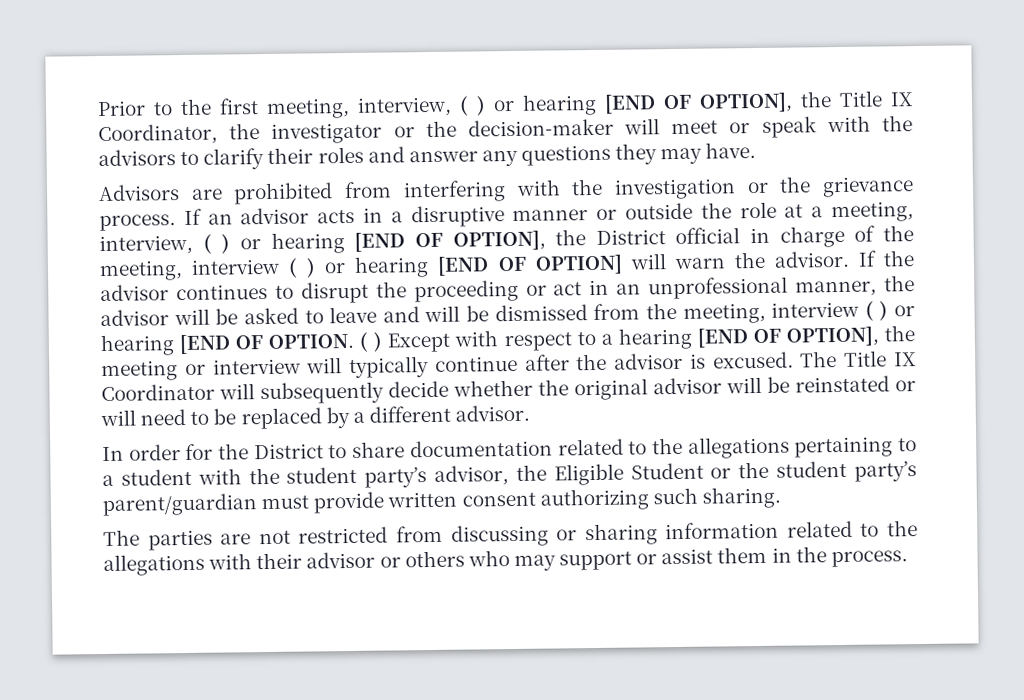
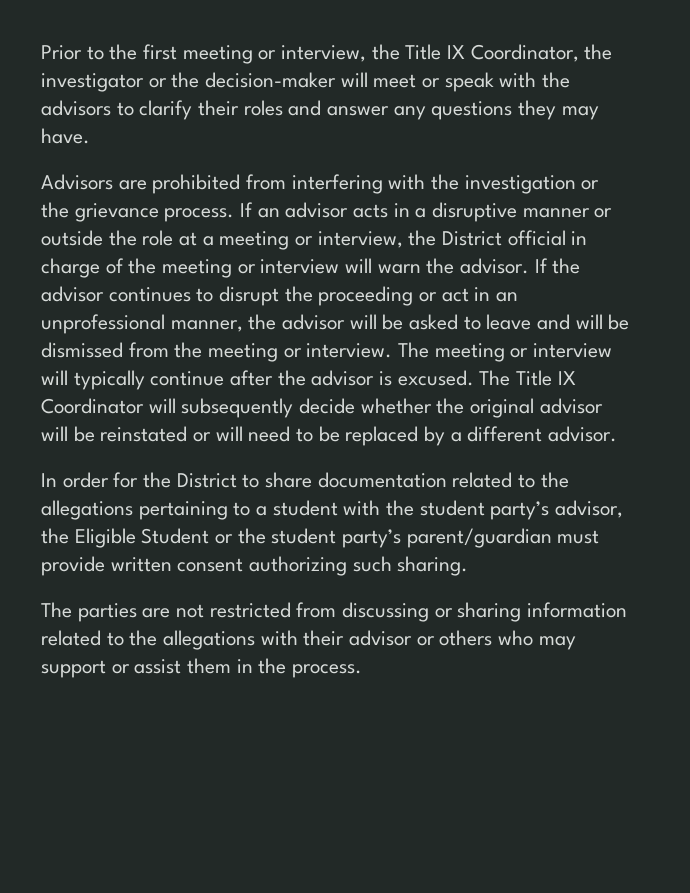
[266,92,793,119] meeting, interview, ( ) or hearing [END OF OPTION], -> [182,45,367,64] meeting or interview,
[830,201,914,223] [99,230,546,256] meeting, interview, ( ) or hearing [END OF OPTION], -> [219,231,403,250] meeting or interview,
[99,254,623,282] meeting, interview ( ) or hearing [END OF OPTION] -> [162,259,340,278] meeting or interview
[682,300,915,324] [100,325,916,357] meeting, interview ( ) or hearing [END OF OPTION. ( ) Except with respect to a hearing [END OF OPTION], the -> [208,342,430,362] meeting or interview. The

